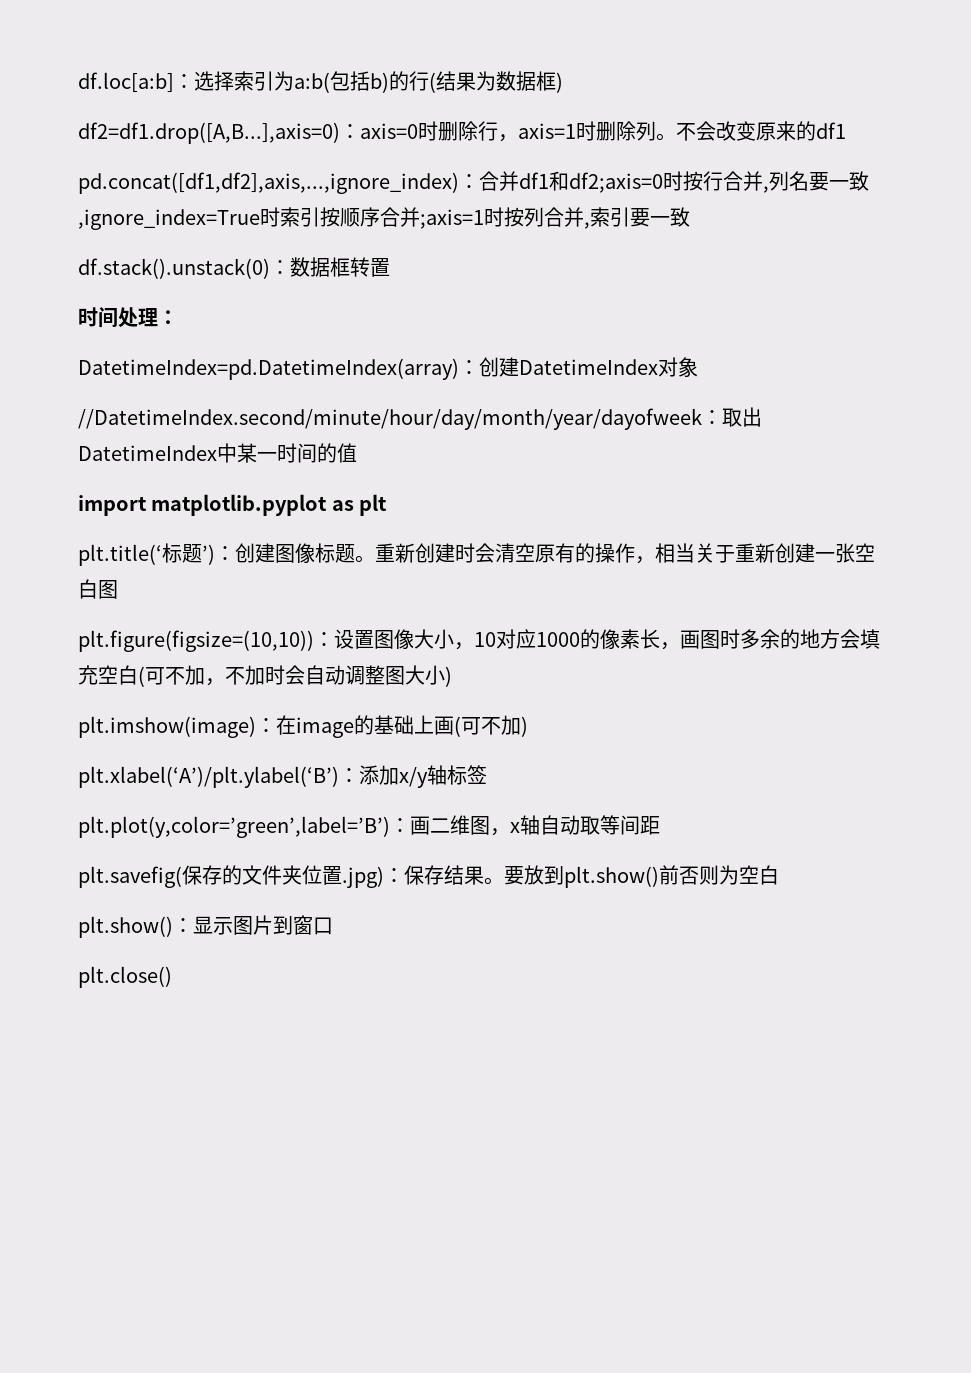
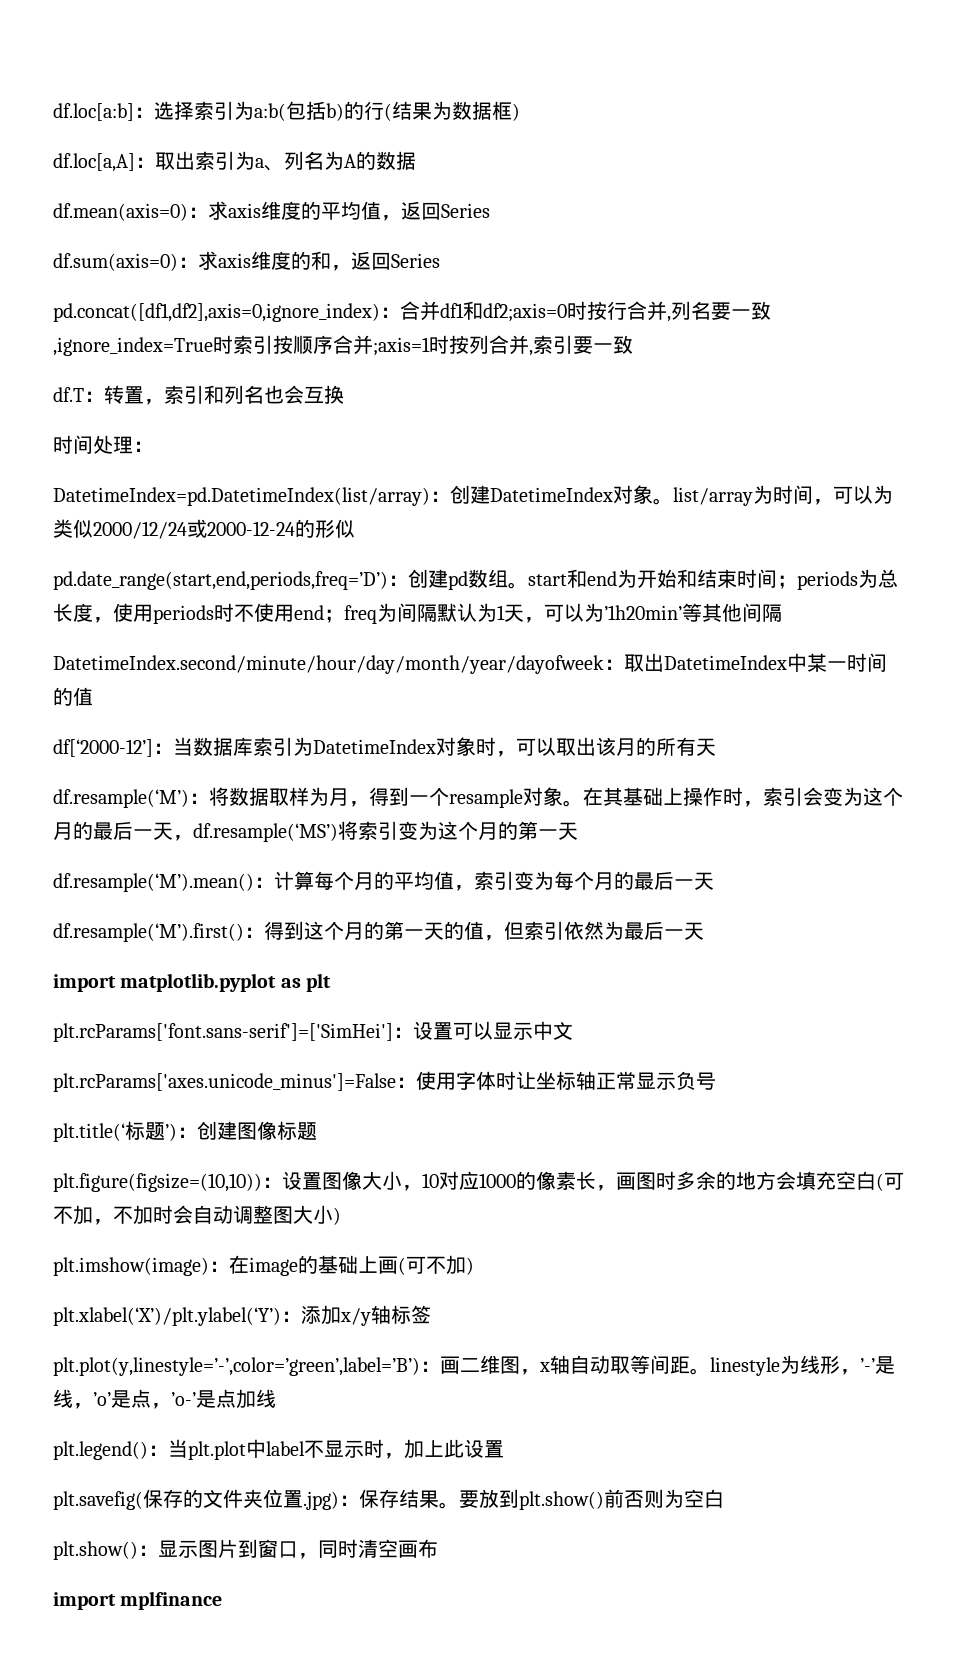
[78,121,846,144] [78,172,459,194] df2=df1.drop([A,B...],axis=0)：axis=0时删除行，axis=1时删除列。不会改变原来的df1 // pd.concat([df1,df2],axis,...,ignore_index) -> [53,151,416,172] [53,201,490,221] [53,251,440,271] [53,303,380,322] df.loc[a,A]：取出索引为a、列名为A的数据 // df.mean(axis=0)：求axis维度的平均值，返回Series // df.sum(axis=0)：求axis维度的和，返回Series // pd.concat([df1,df2],axis=0,ignore_index)
[78,257,390,279] df.stack().unstack(0)：数据框转置 -> [53,385,344,405] df.T：转置，索引和列名也会互换
[78,358,459,380] DatetimeIndex=pd.DatetimeIndex(array) -> [53,487,430,506] DatetimeIndex=pd.DatetimeIndex(list/array)
[78,408,702,430] // //DatetimeIndex.second/minute/hour/day/month/year/dayofweek -> [653,485,893,506] [53,519,355,539] [53,569,898,590] [53,603,782,624] [53,655,604,674] 。list/array为时间，可以为类似2000/12/24或2000-12-24的形似 // pd.date_range(start,end,periods,freq=’D’)：创建pd数组。start和end为开始和结束时间；periods为总长度，使用periods时不使用end；freq为间隔默认为1天，可以为’1h20min’等其他间隔 // DatetimeIndex.second/minute/hour/day/month/year/dayofweek
[78,494,388,516] import matplotlib.pyplot as plt -> [53,737,716,757] [53,787,903,808] [53,821,578,842] [53,871,714,892] [53,921,704,942] [53,973,332,992] [53,1021,573,1042] [53,1071,716,1092] df[‘2000-12’]：当数据库索引为DatetimeIndex对象时，可以取出该月的所有天 // df.resample(‘M’)：将数据取样为月，得到一个resample对象。在其基础上操作时，索引会变为这个月的最后一天，df.resample(‘MS’)将索引变为这个月的第一天 // df.resample(‘M’).mean()：计算每个月的平均值，索引变为每个月的最后一天 // df.resample(‘M’).first()：得到这个月的第一天的值，但索引依然为最后一天 // import matplotlib.pyplot as plt // plt.rcParams['font.sans-serif']=['SimHei']：设置可以显示中文 // plt.rcParams['axes.unicode_minus']=False：使用字体时让坐标轴正常显示负号
[355,543,875,564] [78,579,118,599] 。重新创建时会清空原有的操作，相当关于重新创建一张空白图 -> (317, 1131) none
[78,766,339,788] plt.xlabel(‘A’)/plt.ylabel(‘B’) -> [53,1307,281,1326] plt.xlabel(‘X’)/plt.ylabel(‘Y’)
[78,816,390,838] plt.plot(y,color=’green’,label=’B’) -> [53,1357,420,1376] plt.plot(y,linestyle=’-’,color=’green’,label=’B’)
(660, 825) none -> [690,1355,895,1376] [53,1389,276,1409] [53,1439,504,1460] 。linestyle为线形，’-’是线，’o’是点，’o-’是点加线 // plt.legend()：当plt.plot中label不显示时，加上此设置
[78,966,172,988] // plt.close() -> [298,1539,438,1559] [53,1591,223,1610] ，同时清空画布 // import mplfinance

